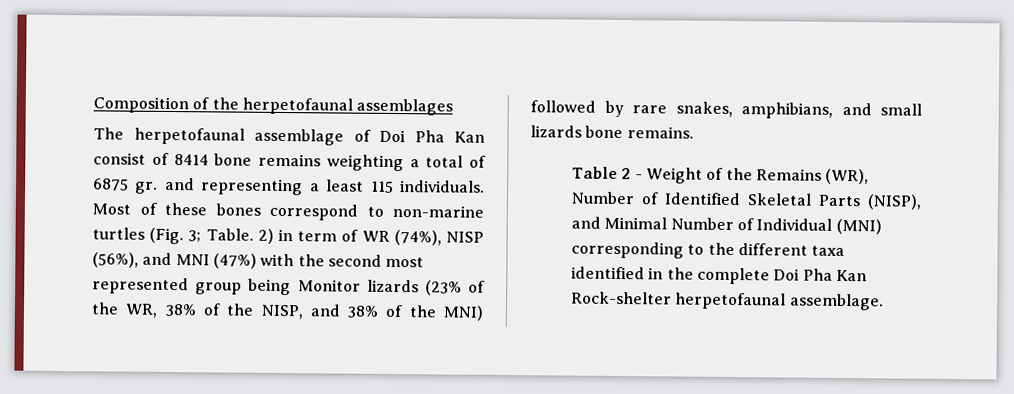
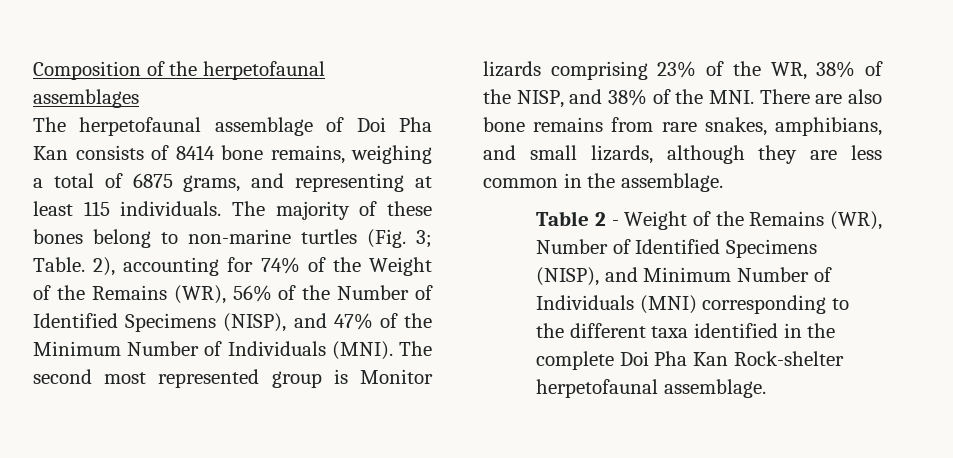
[93,152,146,165] consist -> [75,145,144,160] consists
[258,153,404,172] remains weighting -> [270,145,432,164] remains, weighing
[135,181,159,194] gr. -> [183,175,241,192] grams,
[309,183,320,192] a -> [415,176,432,188] at
[92,203,131,215] Most -> [232,201,350,220] The majority
[269,203,358,221] correspond -> [93,229,151,248] belong
[257,228,484,246] [92,252,325,269] 2) in term of WR (74%), NISP (56%), and MNI (47%) with the -> [93,257,433,276] [33,285,433,304] [33,313,433,332] [33,341,432,360] 2), accounting for 74% of the Weight of the Remains (WR), 56% of the Number of Identified Specimens (NISP), and 47% of the Minimum Number of Individuals (MNI). The
[248,278,292,296] being -> [333,369,348,384] is
[424,280,462,296] (23% -> [550,61,697,80] comprising 23%
[443,305,485,321] [530,100,624,118] MNI) followed by -> [709,89,882,104] [483,117,654,132] MNI. There are also bone remains from
[530,125,694,139] lizards bone remains. -> [590,145,882,164] [483,173,723,192] lizards, although they are less common in the assemblage.
[747,193,922,210] [571,216,833,231] Skeletal Parts (NISP), and Minimal Number of Individual -> [726,239,818,258] [536,267,832,286] [536,295,635,310] Specimens (NISP), and Minimum Number of Individuals

